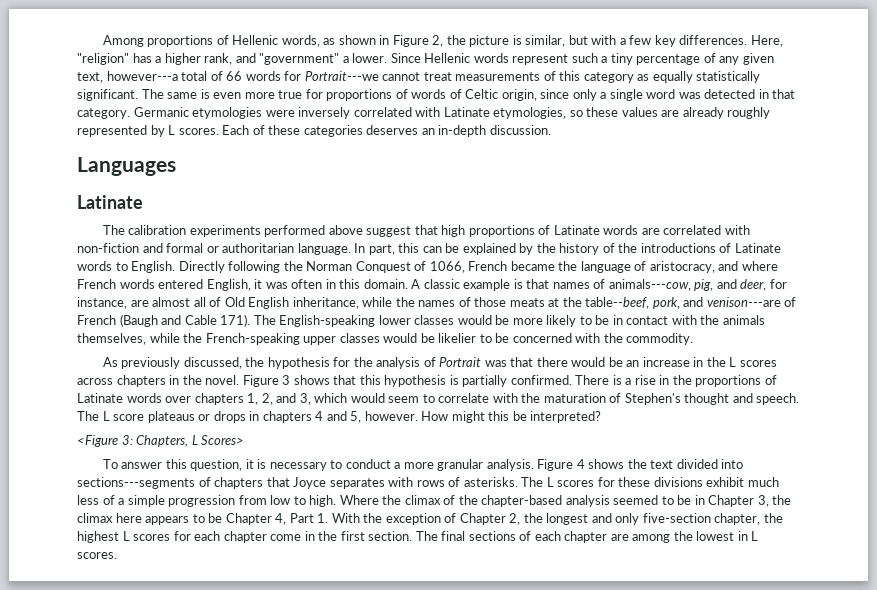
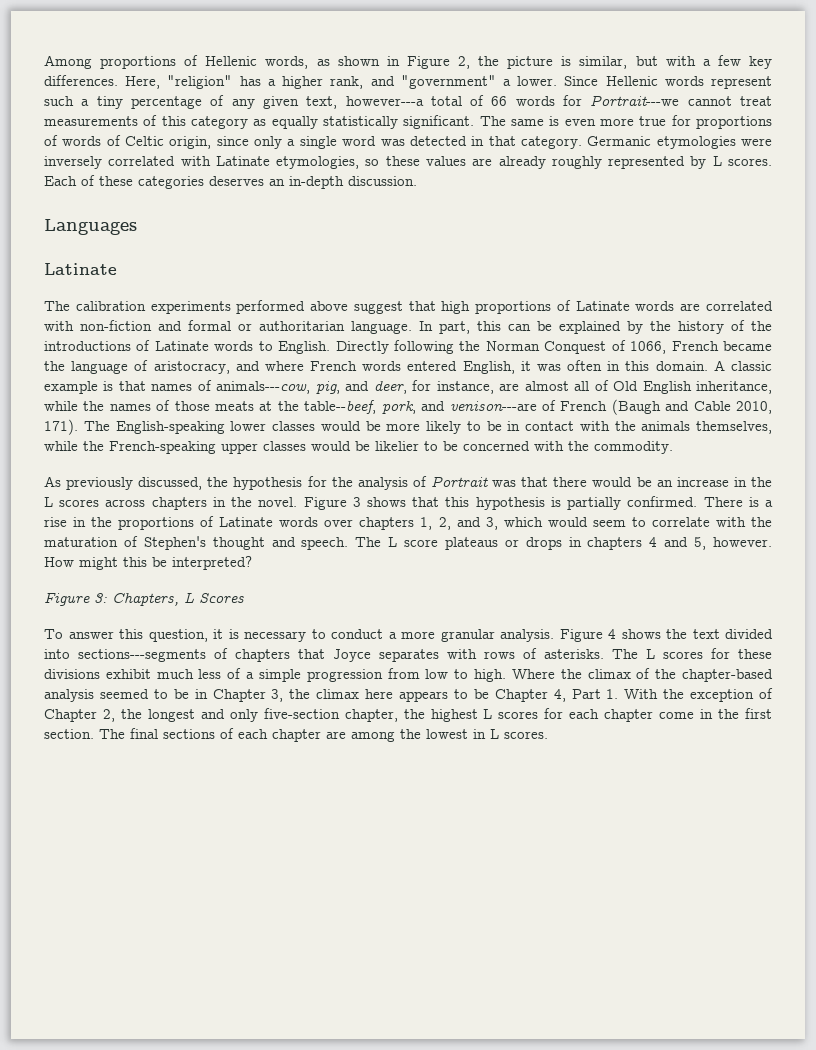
(217, 320) none -> [736,401,772,414] 2010,
[77,435,118,447] <Figure -> [44,593,90,606] Figure
[201,435,245,445] Scores> -> [199,593,244,603] Scores

